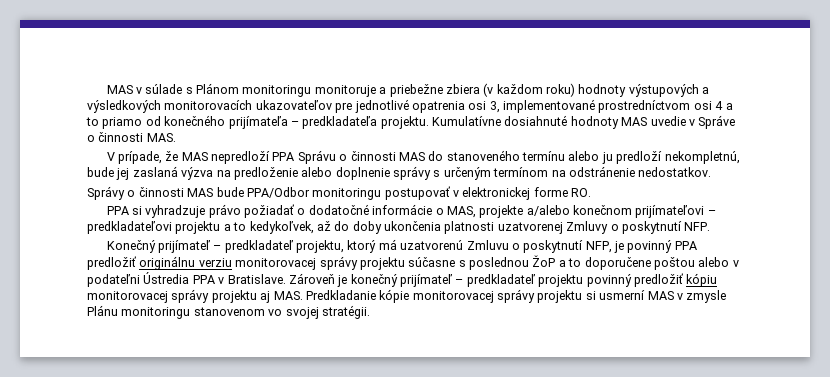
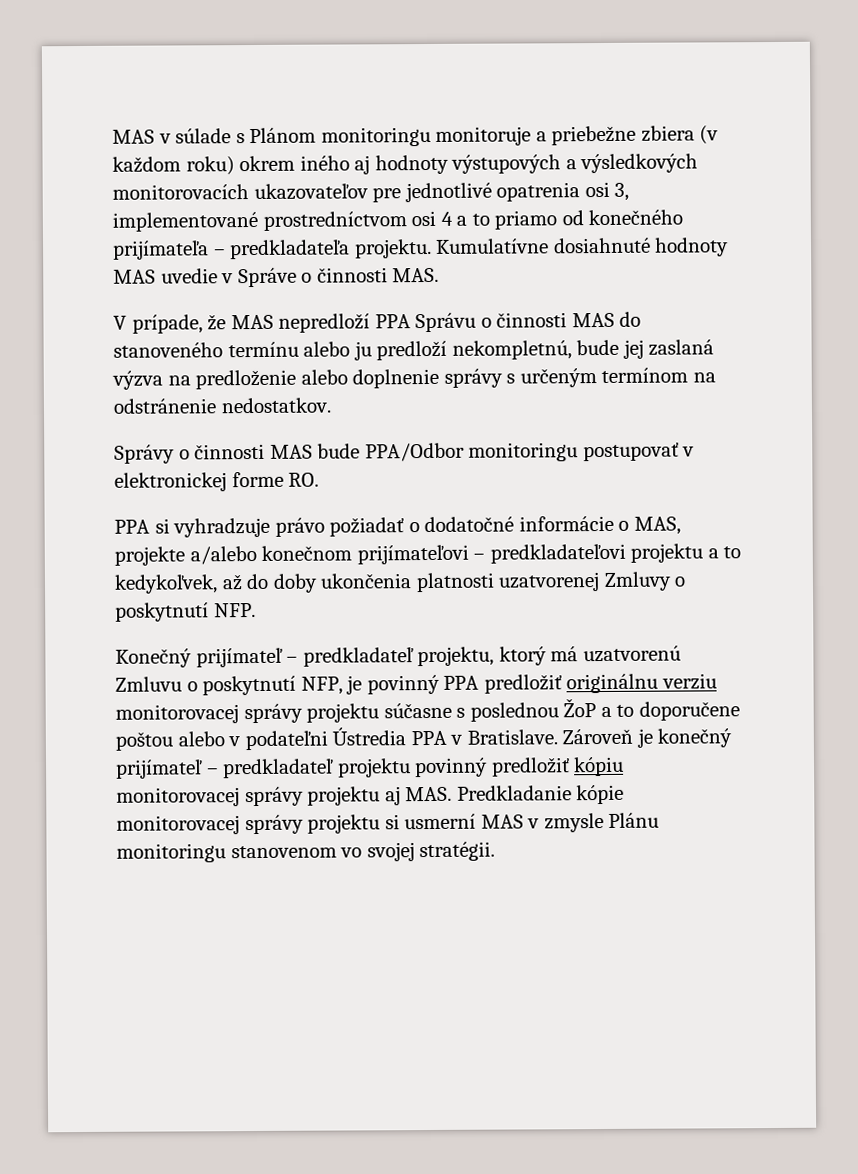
(576, 90) none -> [239,155,371,175] okrem iného aj

